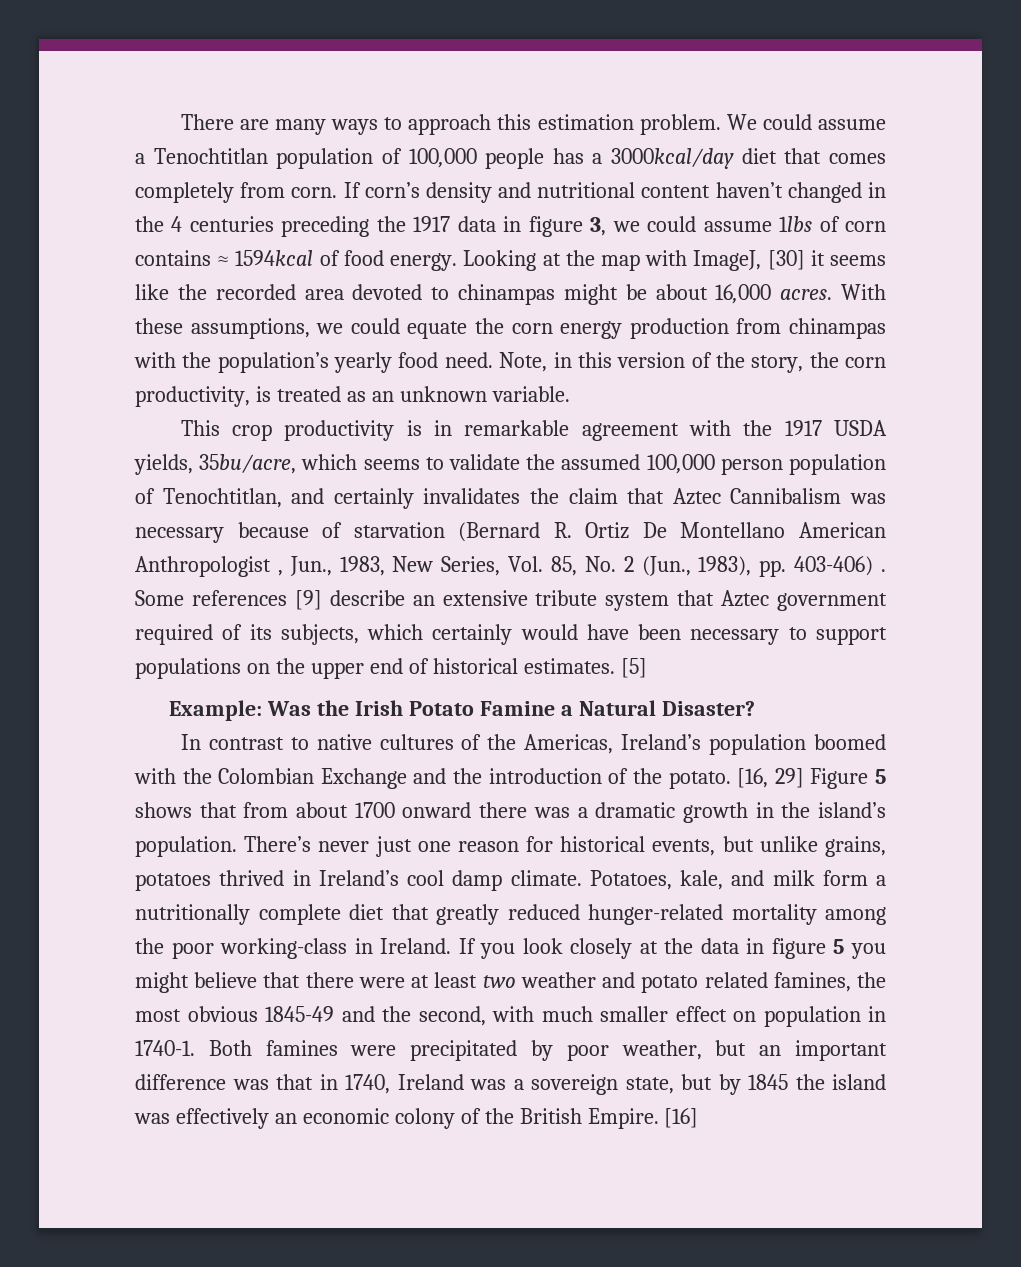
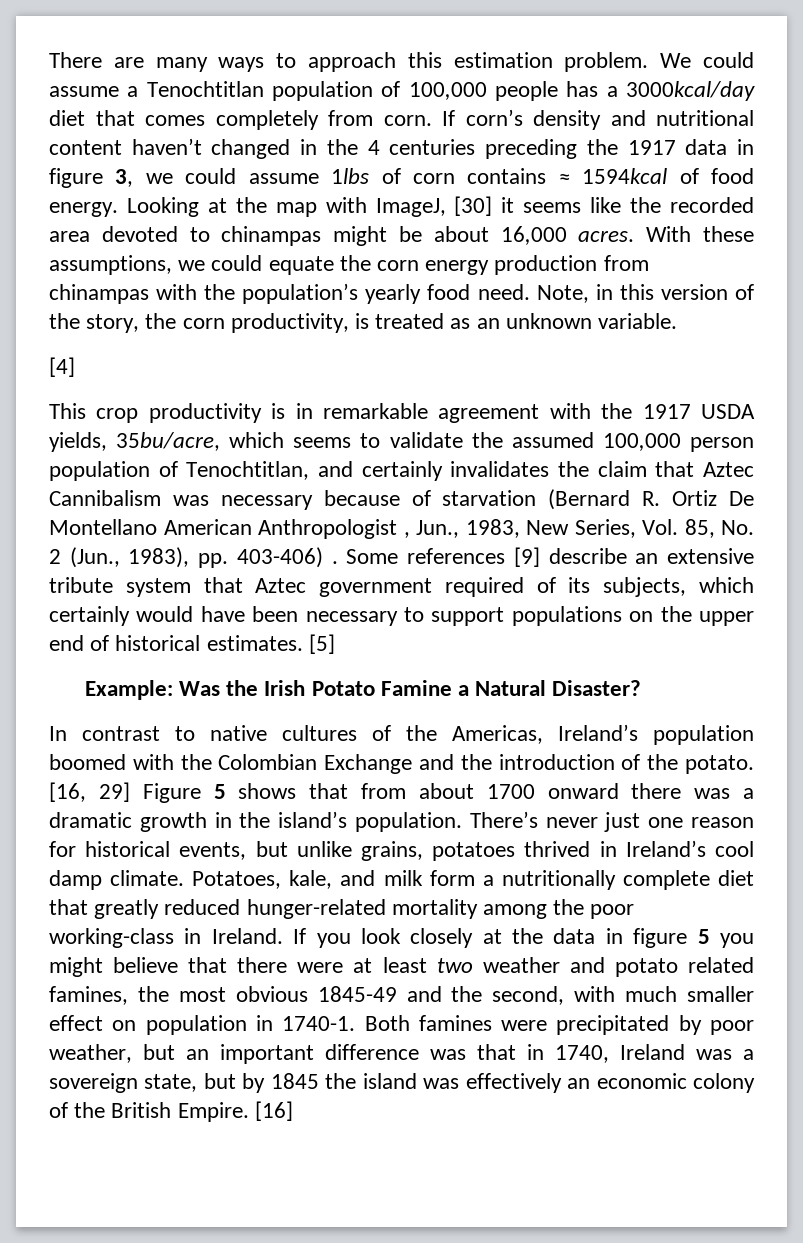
(570, 394) none -> [49,357,75,377] // [4]

